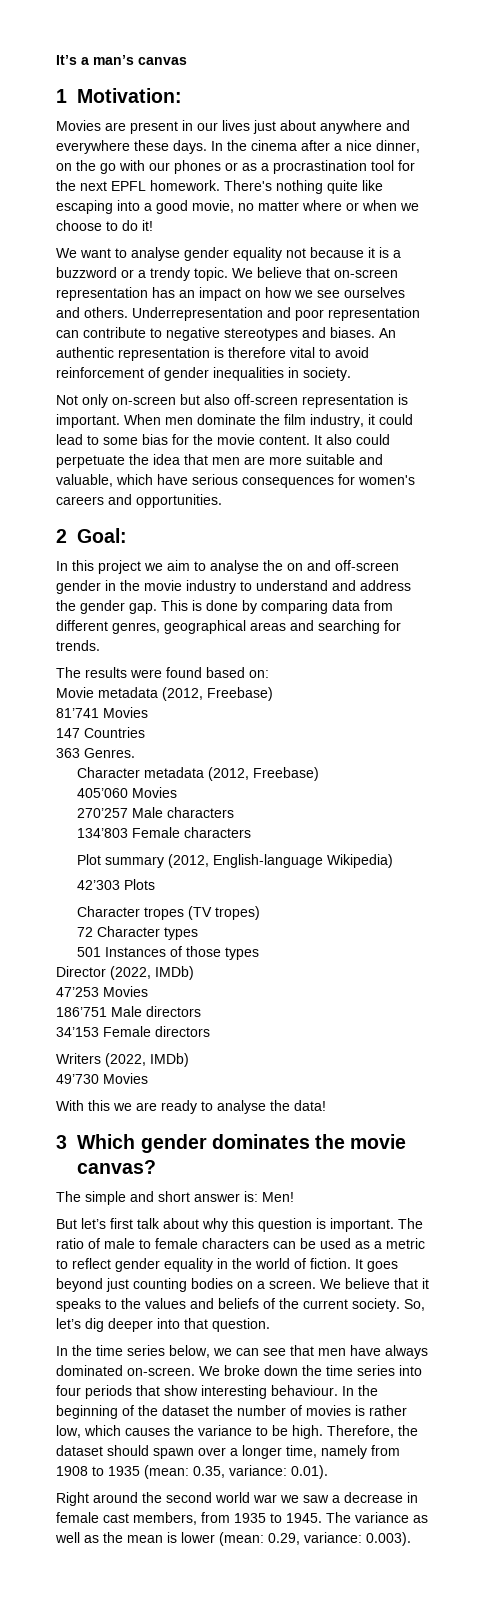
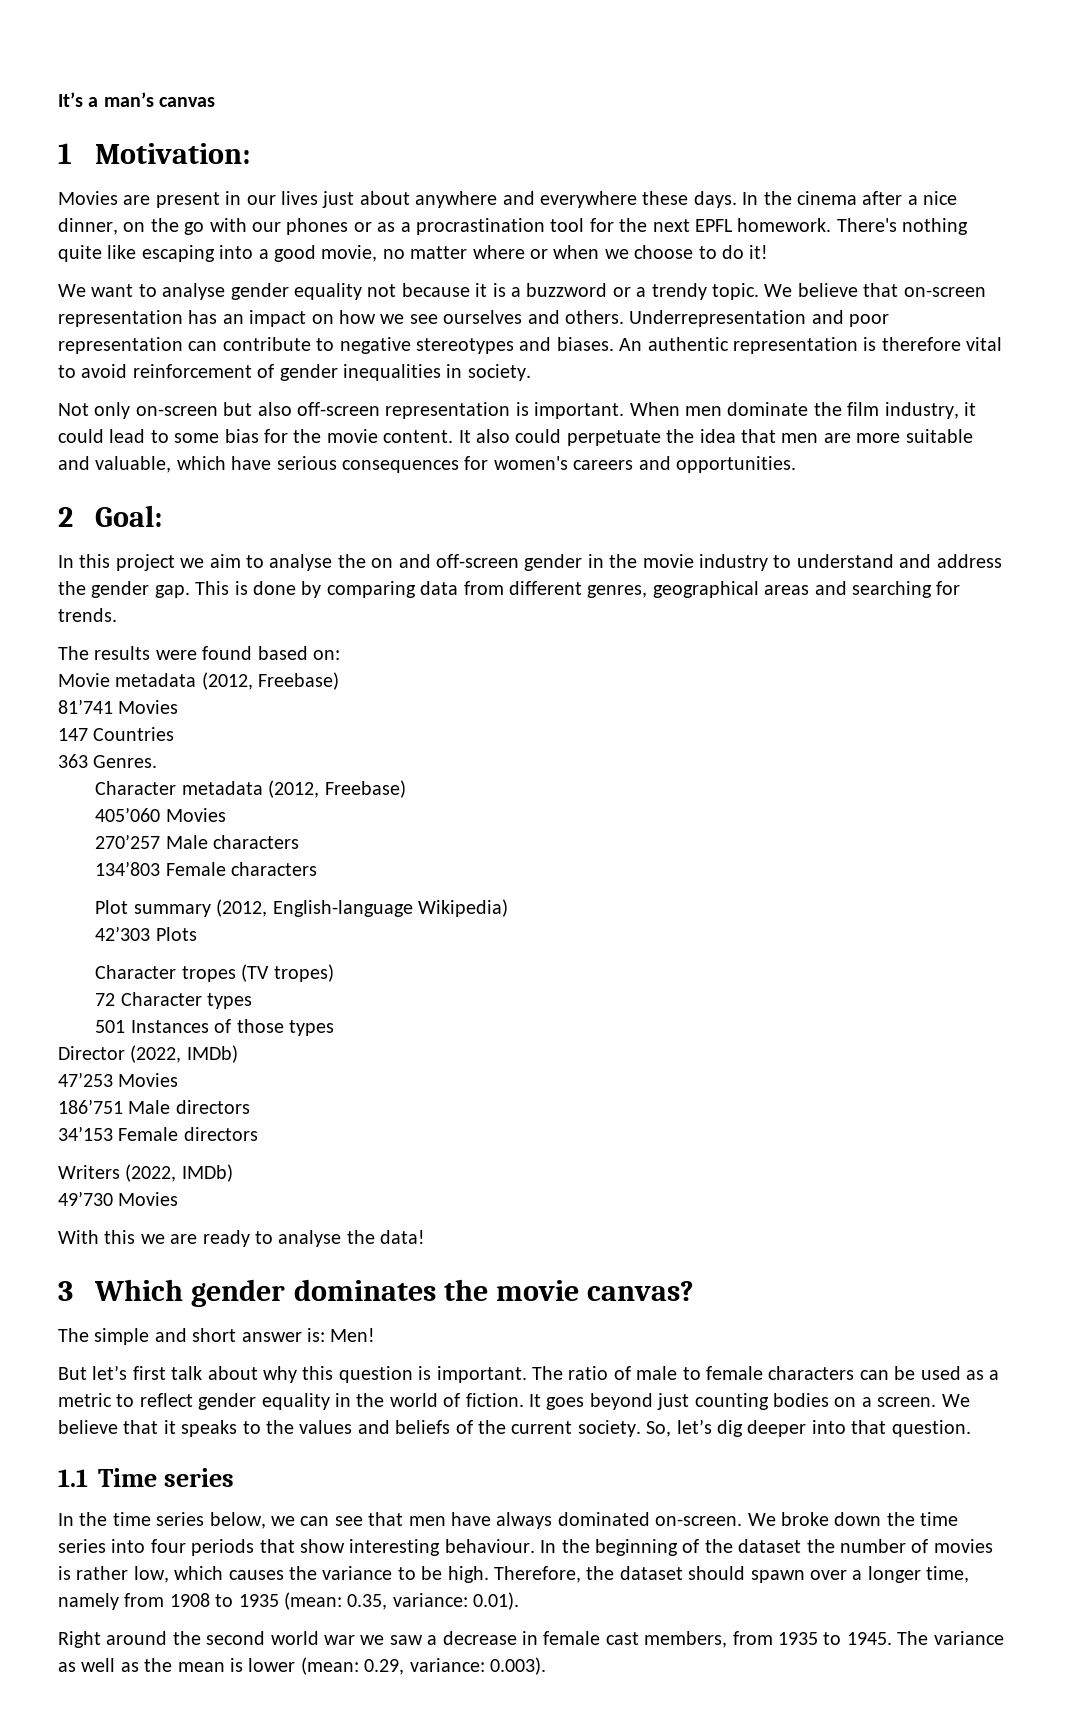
(270, 1325) none -> [58,1468,234,1487] // 1.1 Time series

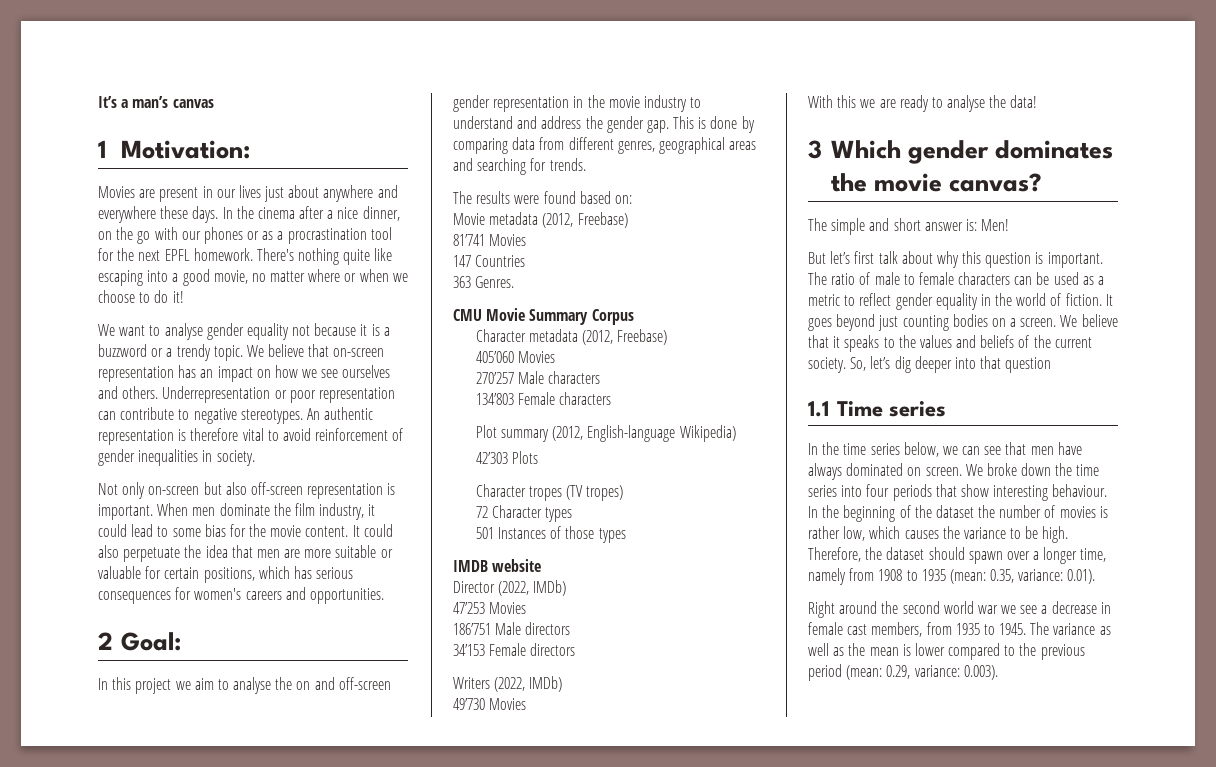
[811,310,844,324] and -> [274,390,287,399] or
[415,337,614,354] stereotypes and biases. -> [240,409,303,424] stereotypes.
[475,429,562,443] also could -> [363,524,393,537] [98,545,119,558] could also
[58,456,272,473] and valuable, which have -> [380,549,393,558] [98,566,312,583] or valuable for certain positions, which has
(583, 562) none -> [493,96,570,112] representation
(158, 761) none -> [453,308,634,325] // CMU Movie Summary Corpus
(334, 1028) none -> [453,559,542,572] // IMDB website
[891,1420,971,1437] question. -> [1005,357,1052,373] question
[655,1516,743,1526] on-screen. -> [907,467,962,476] on screen.
[389,1635,423,1645] saw -> [1020,605,1038,614] see
(296, 1665) none -> [948,643,1085,660] [808,664,842,681] compared to the previous period

